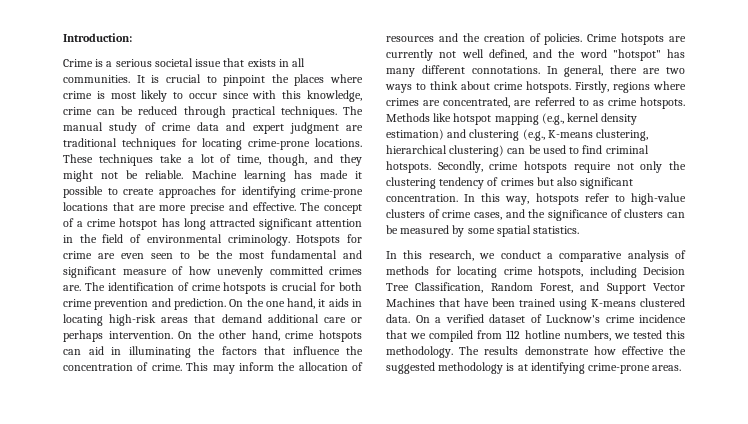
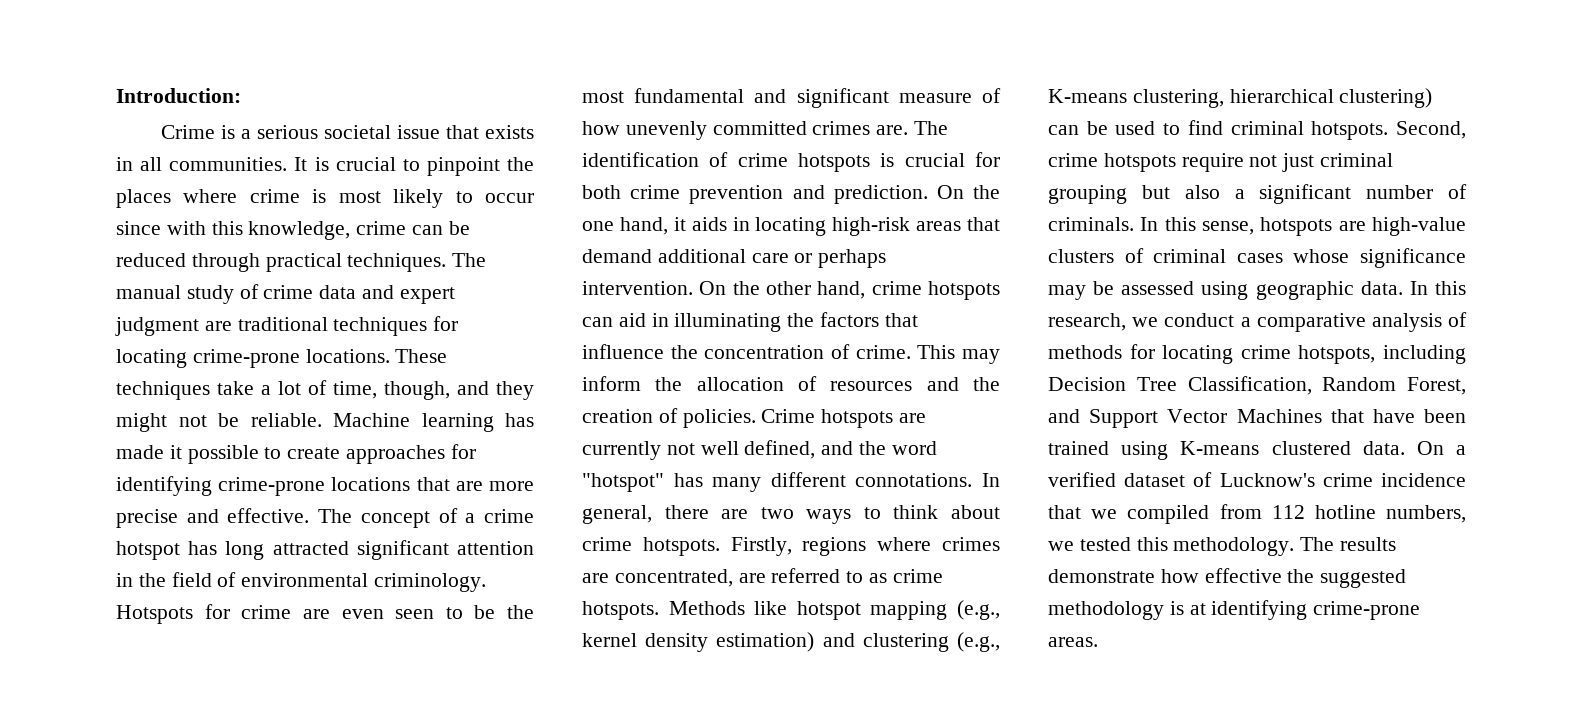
[437,161,483,173] Secondly, -> [1396,121,1466,139] Second,
[640,161,686,173] [386,177,634,189] [386,193,686,205] [386,209,685,221] [386,225,580,237] only the clustering tendency of crimes but also significant concentration. In this way, hotspots refer to high-value clusters of crime cases, and the significance of clusters can be measured by some spatial statistics. // -> [1282,153,1394,172] [1048,184,1467,204] [1048,217,1466,236] [1048,248,1466,268] [1048,281,1403,300] just criminal grouping but also a significant number of criminals. In this sense, hotspots are high-value clusters of criminal cases whose significance may be assessed using geographic data.

